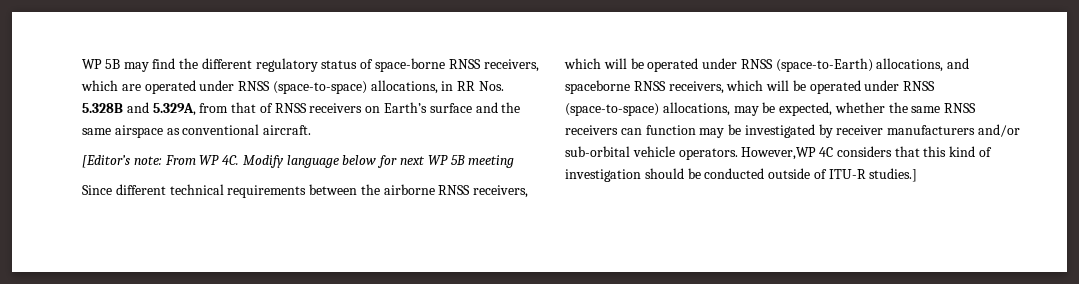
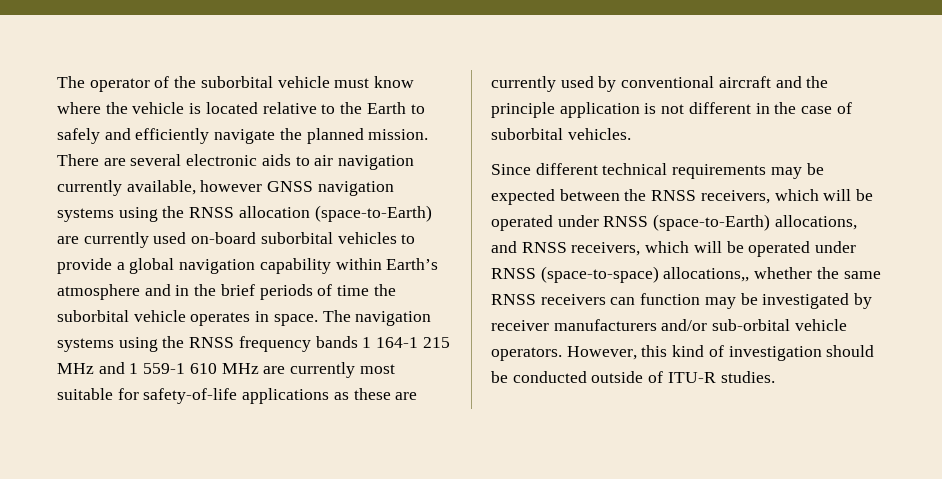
[82,58,539,72] [81,80,505,94] [82,102,521,116] [82,124,312,138] [82,155,515,168] WP 5B may find the different regulatory status of space-borne RNSS receivers, which are operated under RNSS (space-to-space) allocations, in RR Nos. 5.328B and 5.329A, from that of RNSS receivers on Earth’s surface and the same airspace as conventional aircraft. // [Editor’s note: From WP 4C. Modify language below for next WP 5B meeting -> [57,76,415,92] [57,102,425,114] [57,128,429,144] [57,154,415,170] [57,180,394,196] [57,205,432,222] [57,232,416,248] [57,258,439,274] [57,284,396,300] [57,310,432,326] [57,336,450,352] [57,362,395,378] [57,388,418,404] [491,76,829,92] [491,102,852,118] [491,128,631,140] The operator of the suborbital vehicle must know where the vehicle is located relative to the Earth to safely and efficiently navigate the planned mission. There are several electronic aids to air navigation currently available, however GNSS navigation systems using the RNSS allocation (space-to-Earth) are currently used on-board suborbital vehicles to provide a global navigation capability within Earth’s atmosphere and in the brief periods of time the suborbital vehicle operates in space. The navigation systems using the RNSS frequency bands 1 164-1 215 MHz and 1 559-1 610 MHz are currently most suitable for safety-of-life applications as these are currently used by conventional aircraft and the principle application is not different in the case of suborbital vehicles.
(307, 191) none -> [770,163,824,179] [491,189,555,205] may be expected
[383,184,435,195] airborne -> (647, 195) none
[565,80,630,94] spaceborne -> (517, 247) none
[662,102,833,116] allocations, may be expected, -> [663,267,750,282] allocations,,
[741,146,920,160] However,WP 4C considers that -> [566,346,637,360] However,
[869,168,918,182] studies.] -> [720,371,775,383] studies.

